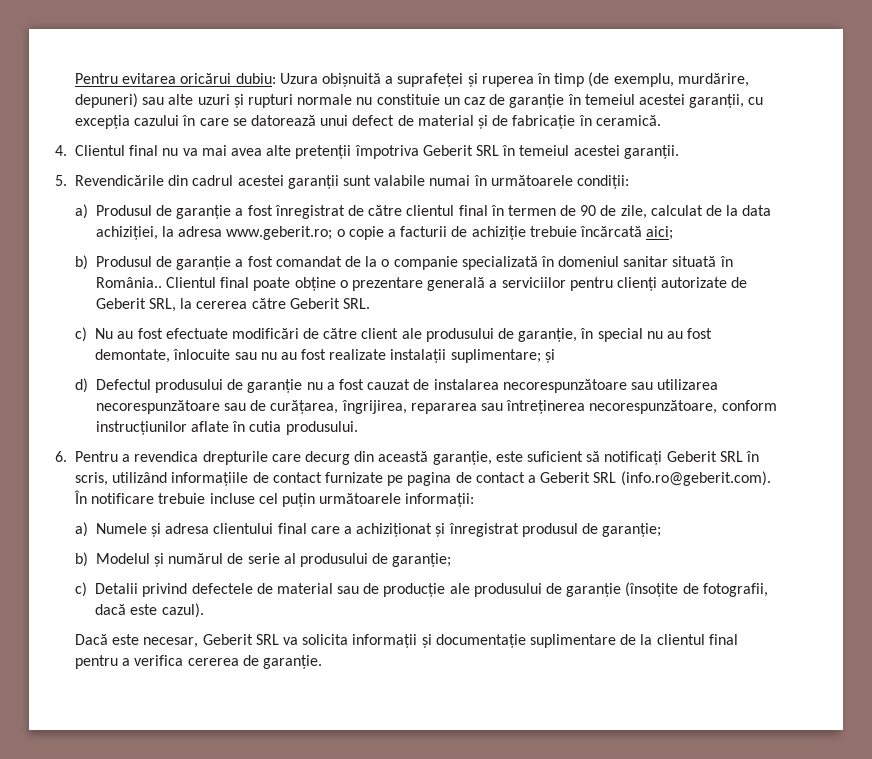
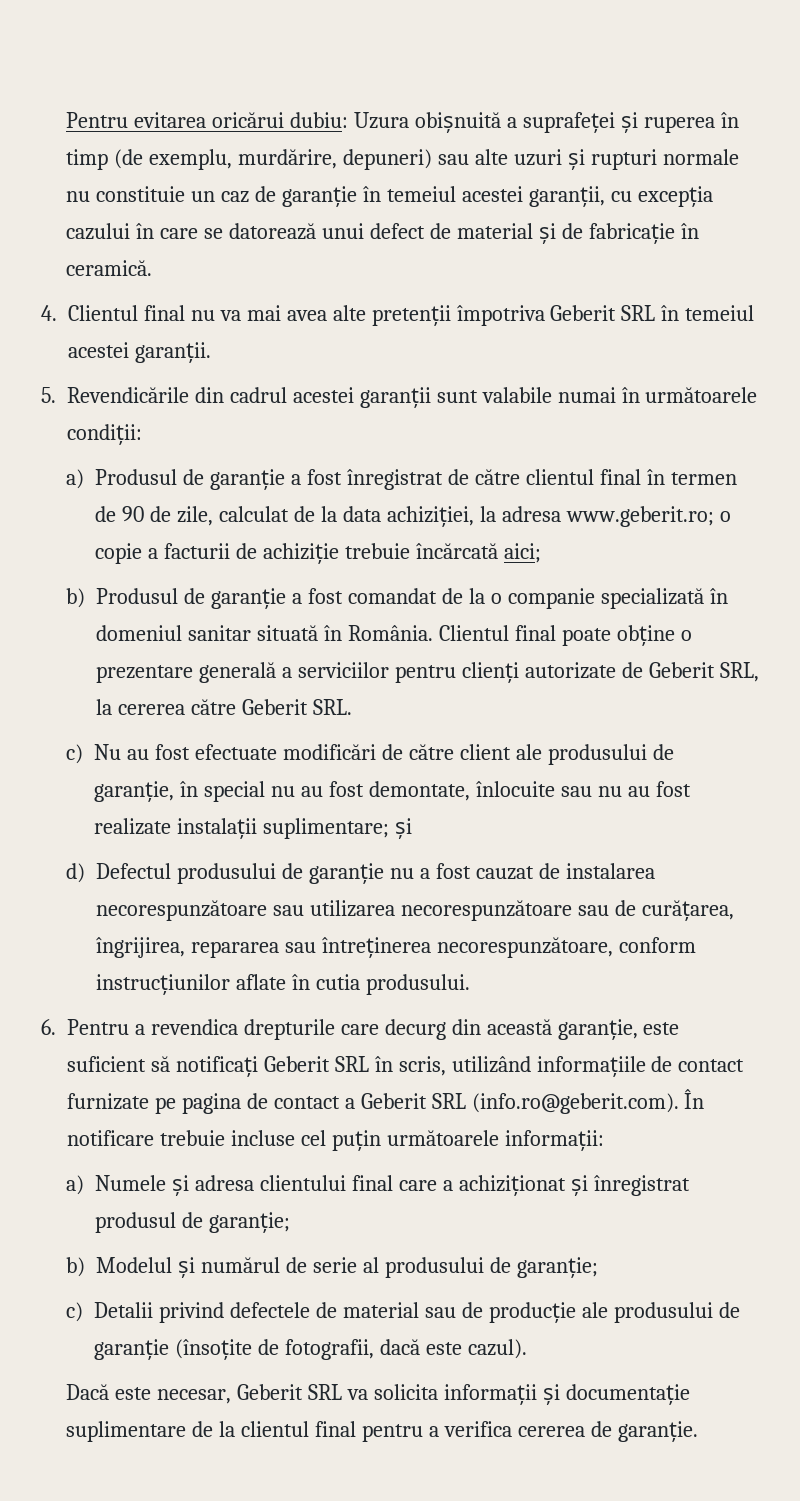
[95,277,162,288] România.. -> [348,625,434,641] România.

